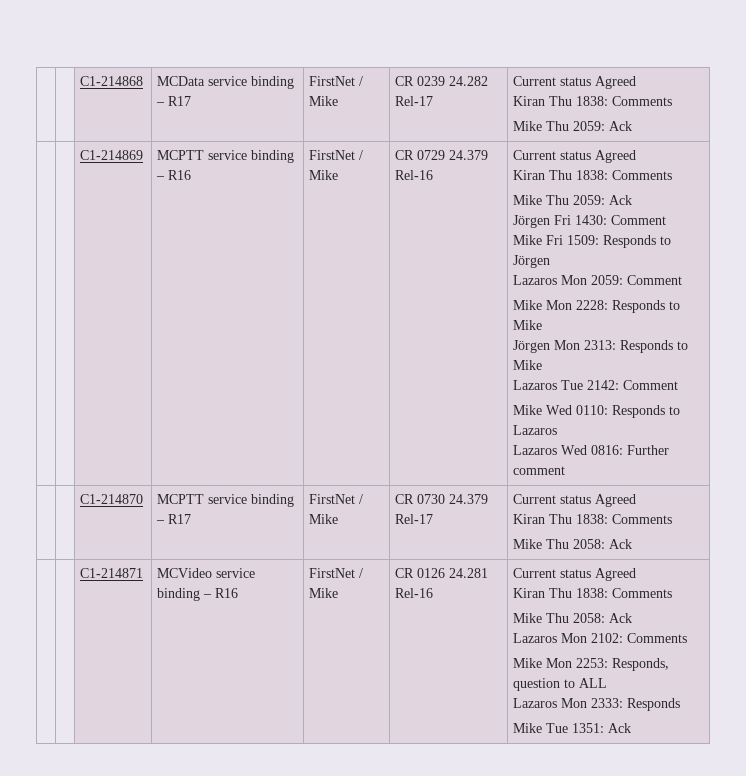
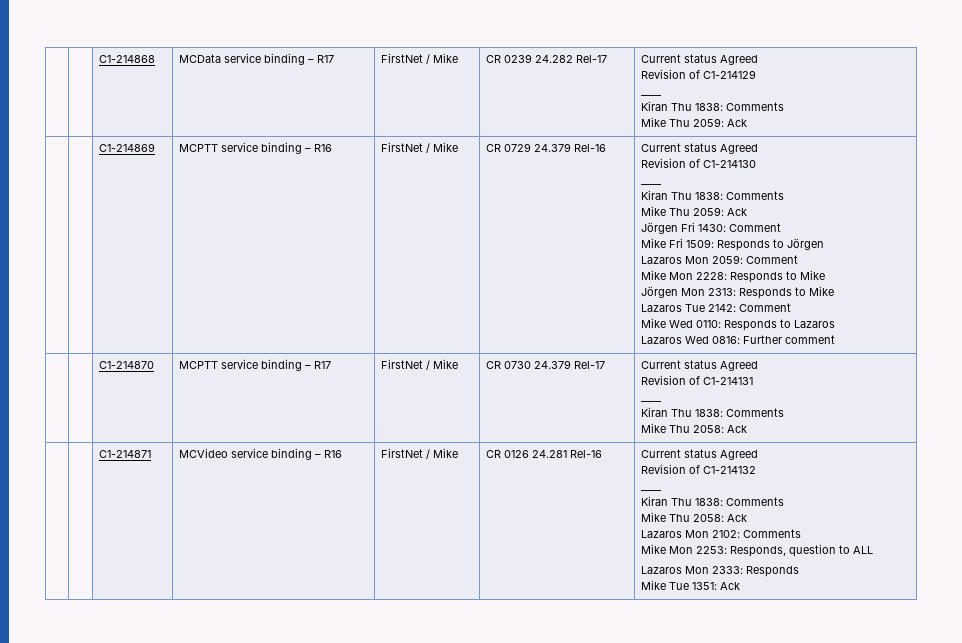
(637, 82) none -> [641,69,757,79] [641,95,663,96] // Revision of C1-214129 // ____
(637, 156) none -> [641,158,757,168] [641,184,663,185] // Revision of C1-214130 // ____
(637, 500) none -> [641,375,754,385] [641,401,663,402] // Revision of C1-214131 // ____
(637, 574) none -> [641,464,757,474] [641,490,663,491] // Revision of C1-214132 // ____

